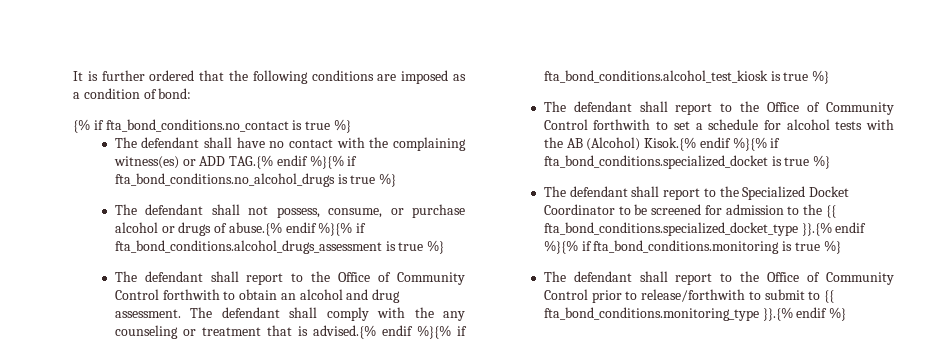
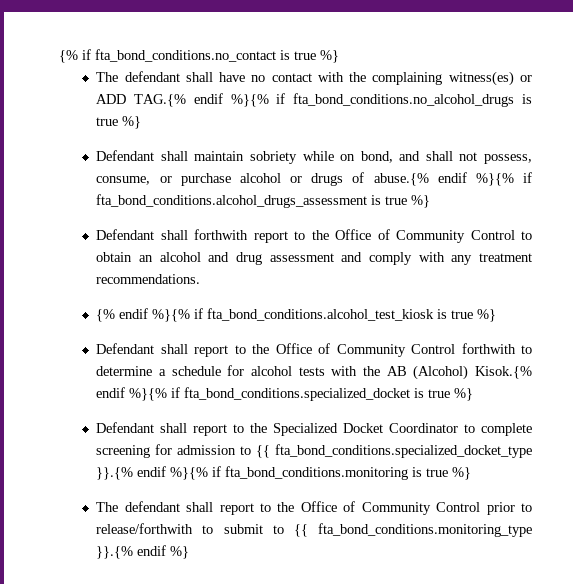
[73,70,467,84] [73,88,192,99] It is further ordered that the following conditions are imposed as a condition of bond: // -> (59, 56) none
[114,204,204,215] The defendant -> [96,150,421,164] Defendant shall maintain sobriety while on bond, and
[114,271,203,282] The defendant -> [96,229,532,243] [96,252,532,265] [96,274,201,284] [96,308,497,322] [96,343,155,354] Defendant shall forthwith report to the Office of Community Control to obtain an alcohol and drug assessment and comply with any treatment recommendations. // {% endif %}{% if fta_bond_conditions.alcohol_test_kiosk is true %} // Defendant
[239,289,401,303] [114,307,466,321] [114,325,467,339] [543,70,830,84] [543,101,894,115] [543,119,690,130] obtain an alcohol and drug assessment. The defendant shall comply with the any counseling or treatment that is advised.{% endif %}{% if fta_bond_conditions.alcohol_test_kiosk is true %} // The defendant shall report to the Office of Community Control forthwith to set -> [96,366,153,376] determine
[543,186,628,197] The defendant -> [96,422,155,433] Defendant
[634,204,702,215] be screened -> [480,423,532,436] [96,445,151,458] complete screening
[803,204,823,215] the -> (252, 450) none

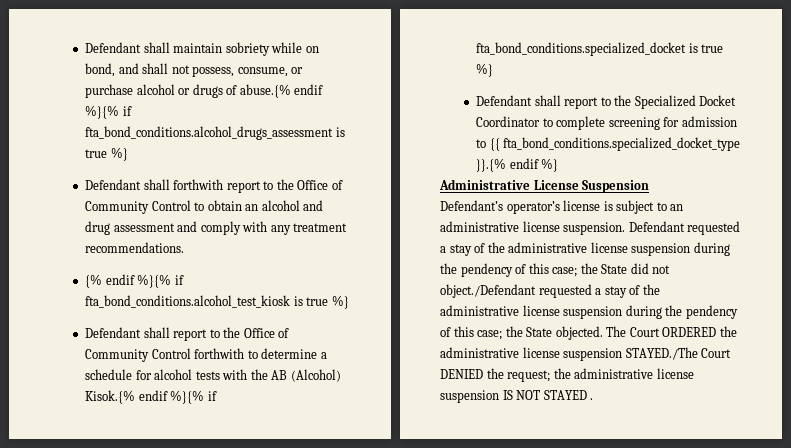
[59,49,339,63] [96,71,532,86] [96,93,532,107] [96,116,142,129] {% if fta_bond_conditions.no_contact is true %} // The defendant shall have no contact with the complaining witness(es) or ADD TAG.{% endif %}{% if fta_bond_conditions.no_alcohol_drugs is true %} // -> (85, 47) none
[170,466,472,480] [96,501,532,515] [96,523,532,537] [96,545,190,559] %}{% if fta_bond_conditions.monitoring is true %} // The defendant shall report to the Office of Community Control prior to release/forthwith to submit to {{ fta_bond_conditions.monitoring_type }}.{% endif %} -> [541,158,559,172] [439,179,650,193] [440,200,684,214] [440,221,741,235] [440,242,730,256] [440,263,671,277] [440,284,660,298] [440,305,738,319] [440,326,737,340] [440,347,732,361] [440,368,694,382] [440,390,594,403] %} // Administrative License Suspension // Defendant’s operator’s license is subject to an administrative license suspension. Defendant requested a stay of the administrative license suspension during the pendency of this case; the State did not object./Defendant requested a stay of the administrative license suspension during the pendency of this case; the State objected. The Court ORDERED the administrative license suspension STAYED./The Court DENIED the request; the administrative license suspension IS NOT STAYED .

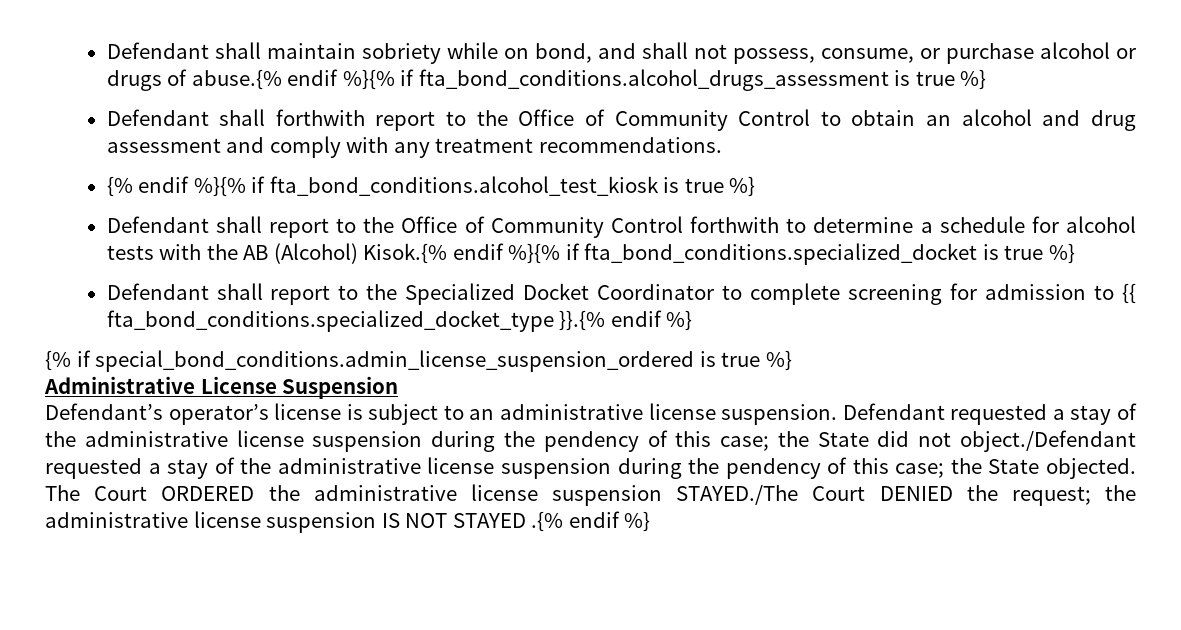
(559, 165) none -> [45,350,792,372] // {% if special_bond_conditions.admin_license_suspension_ordered is true %}
[590,398,594,400] . -> [531,511,651,532] .{% endif %}

